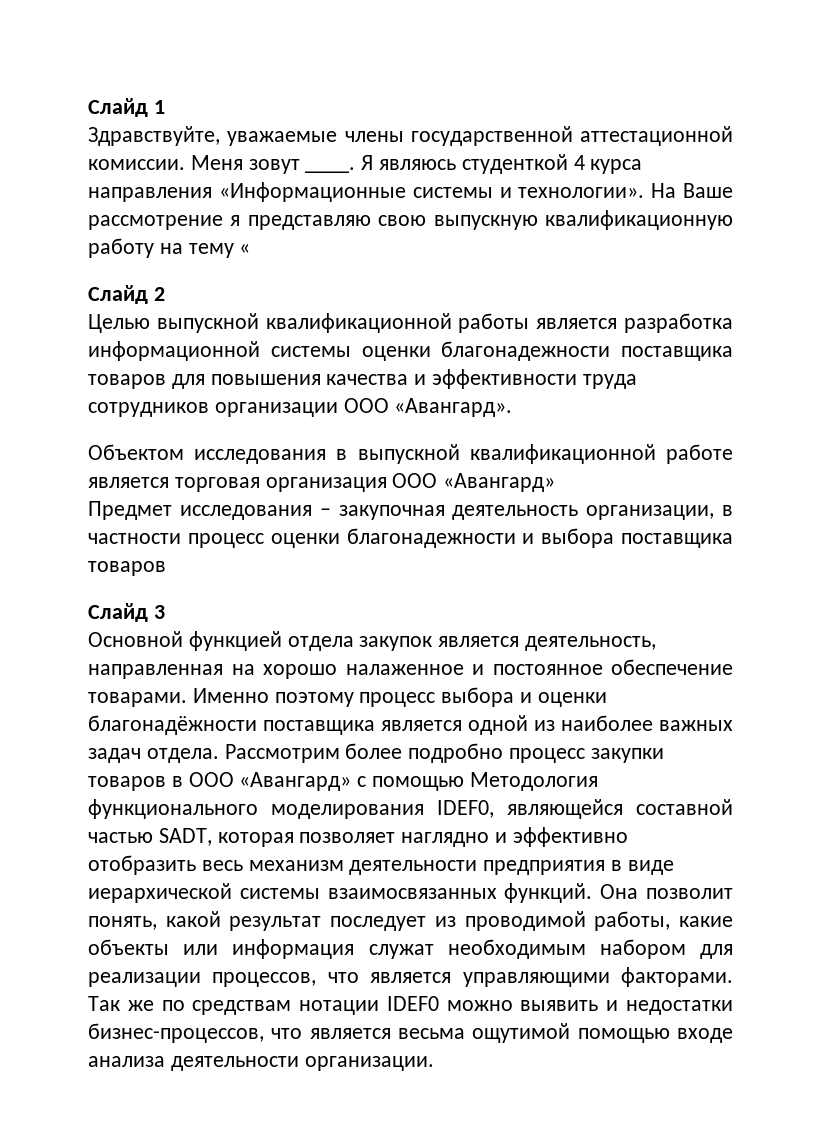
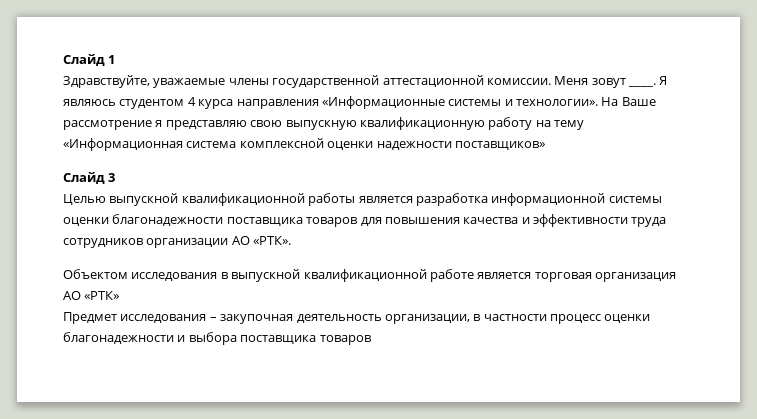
[461,154,568,174] студенткой -> [119,99,185,109] студентом
[239,244,251,254] [88,285,165,304] « // Слайд 2 -> [63,138,545,151] [63,172,116,184] «Информационная система комплексной оценки надежности поставщиков» // Слайд 3
[343,398,513,417] ООО «Авангард». -> [231,236,292,245] АО «РТК».
[392,473,556,492] ООО «Авангард» -> [63,291,120,300] АО «РТК»
[88,603,165,622] [88,631,657,651] [88,659,733,679] [88,687,607,707] [88,715,733,735] [88,743,664,763] [88,772,598,791] [88,799,733,819] [88,827,628,847] [88,855,674,875] [88,883,733,903] [88,911,733,931] [88,939,733,959] [88,967,733,987] [88,996,733,1015] [88,1023,733,1043] [88,1056,434,1071] // Слайд 3 // Основной функцией отдела закупок является деятельность, направленная на хорошо налаженное и постоянное обеспечение товарами. Именно поэтому процесс выбора и оценки благонадёжности поставщика является одной из наиболее важных задач отдела. Рассмотрим более подробно процесс закупки товаров в ООО «Авангард» с помощью Методология функционального моделирования IDEF0, являющейся составной частью SADT, которая позволяет наглядно и эффективно отобразить весь механизм деятельности предприятия в виде иерархической системы взаимосвязанных функций. Она позволит понять, какой результат последует из проводимой работы, какие объекты или информация служат необходимым набором для реализации процессов, что является управляющими факторами. Так же по средствам нотации IDEF0 можно выявить и недостатки бизнес-процессов, что является весьма ощутимой помощью входе анализа деятельности организации. -> (371, 340) none

